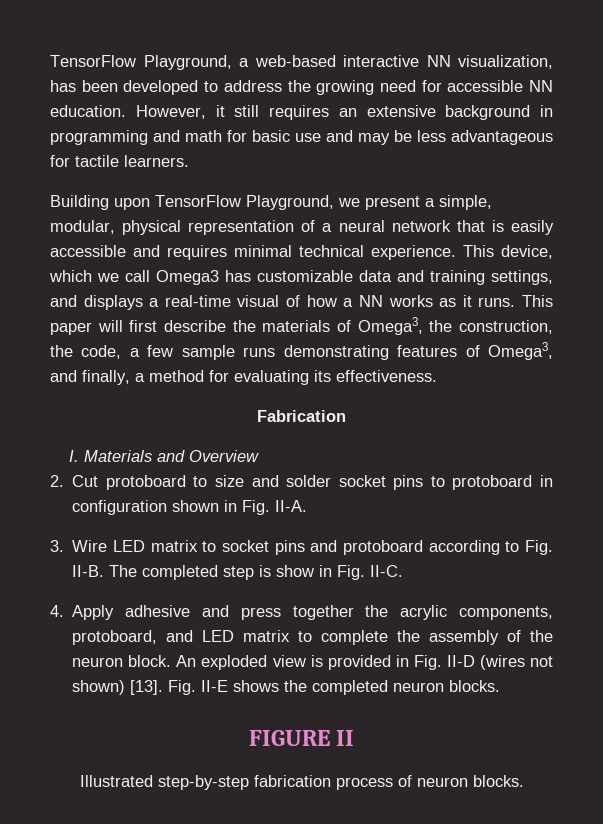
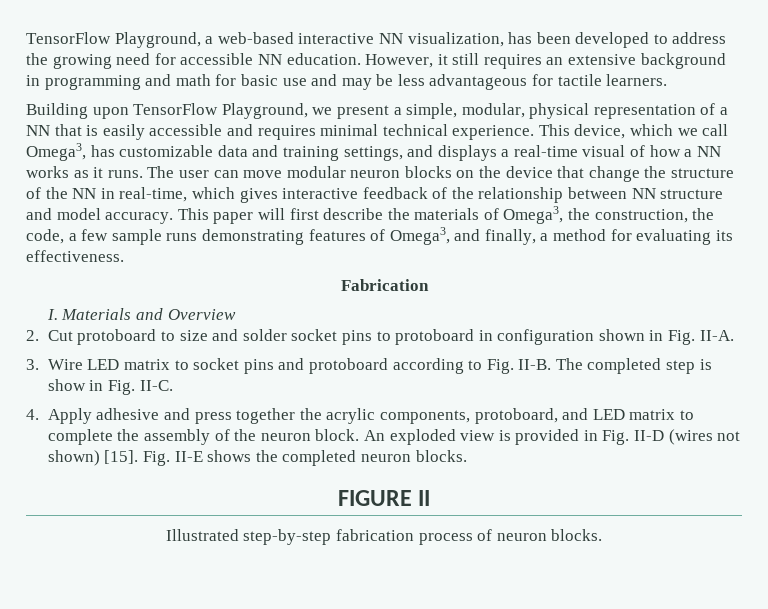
[338,220,451,232] neural network -> [26,125,50,136] NN
[156,270,219,285] Omega3 -> [26,143,86,161] Omega3,
(516, 302) none -> [147,166,735,182] [26,187,724,203] [26,208,174,224] The user can move modular neuron blocks on the device that change the structure of the NN in real-time, which gives interactive feedback of the relationship between NN structure and model accuracy.
[130,680,164,695] [13]. -> [104,450,139,464] [15].

